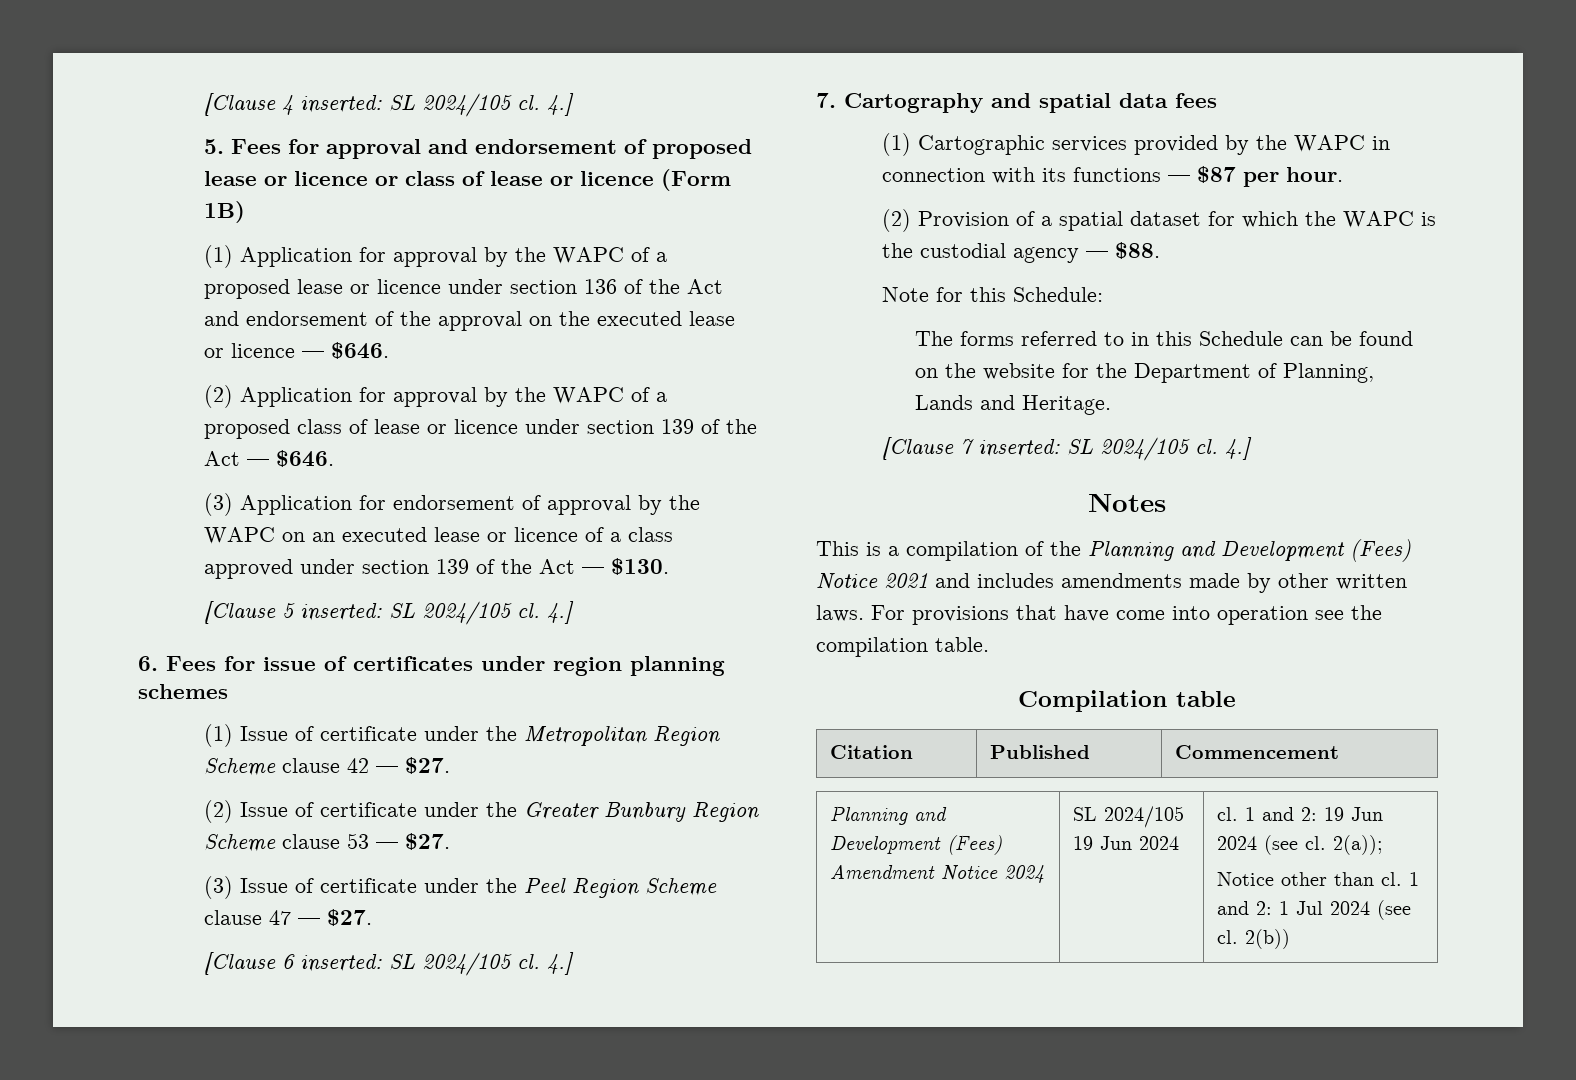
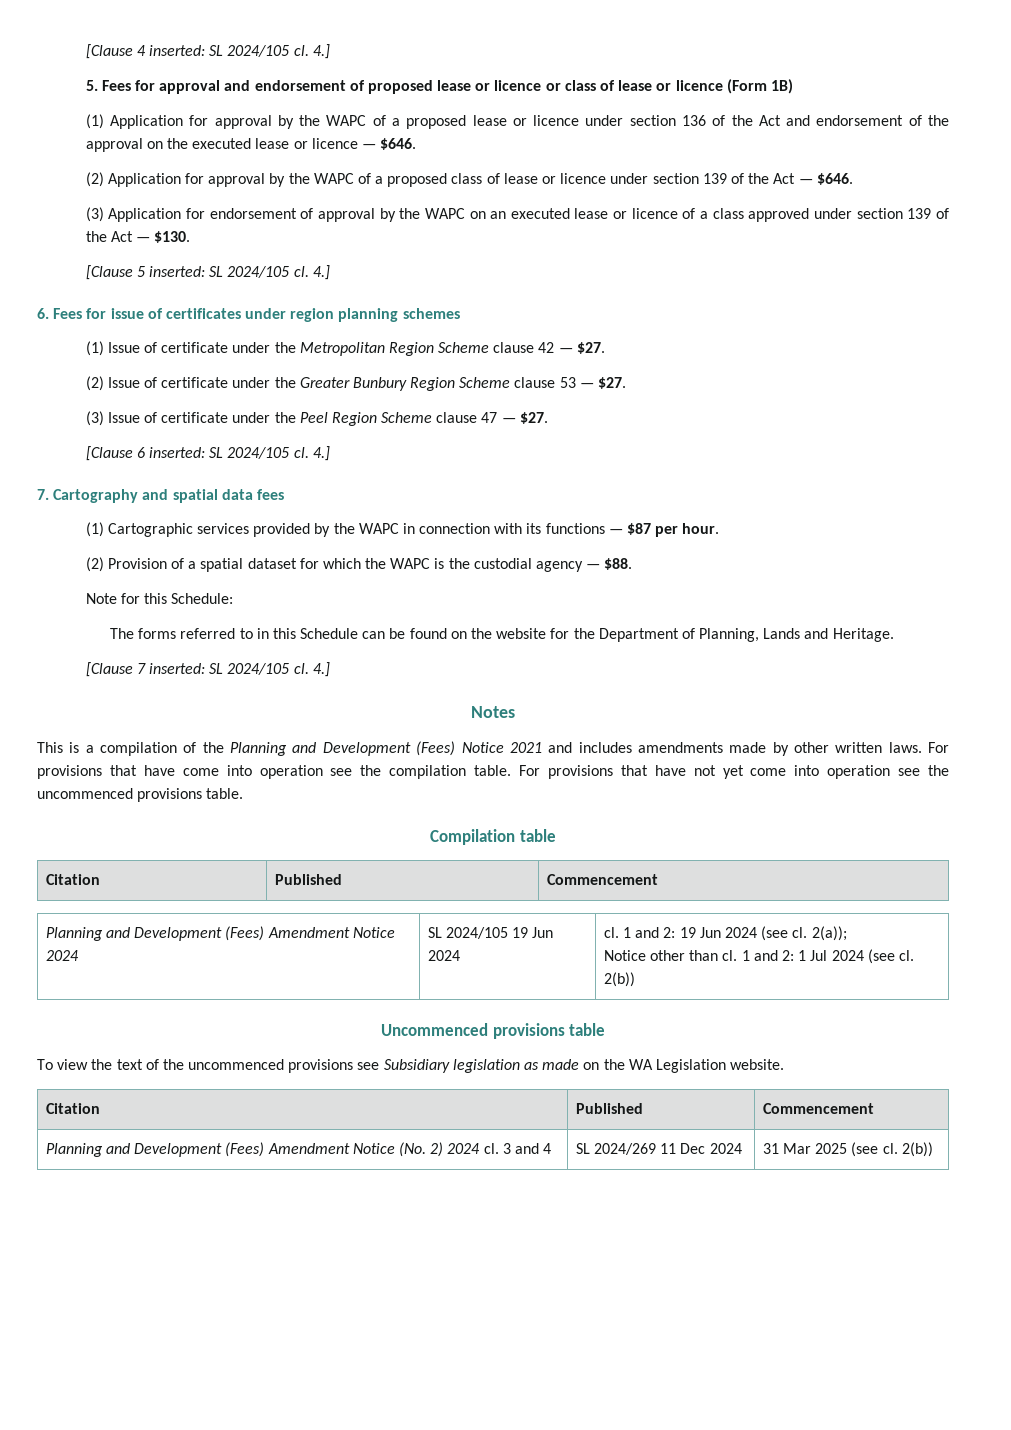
(989, 644) none -> [518,765,949,779] [37,788,244,802] For provisions that have not yet come into operation see the uncommenced provisions table.
(1291, 939) none -> [381,1023,605,1039] [37,1059,785,1073] [45,1103,100,1114] [575,1103,643,1114] [762,1103,874,1114] [45,1142,552,1157] [575,1143,742,1155] [762,1142,933,1157] // Uncommenced provisions table // To view the text of the uncommenced provisions see Subsidiary legislation as made on the WA Legislation website. // Citation | Published | Commencement // Planning and Development (Fees) Amendment Notice (No. 2) 2024 cl. 3 and 4 | SL 2024/269 11 Dec 2024 | 31 Mar 2025 (see cl. 2(b))

